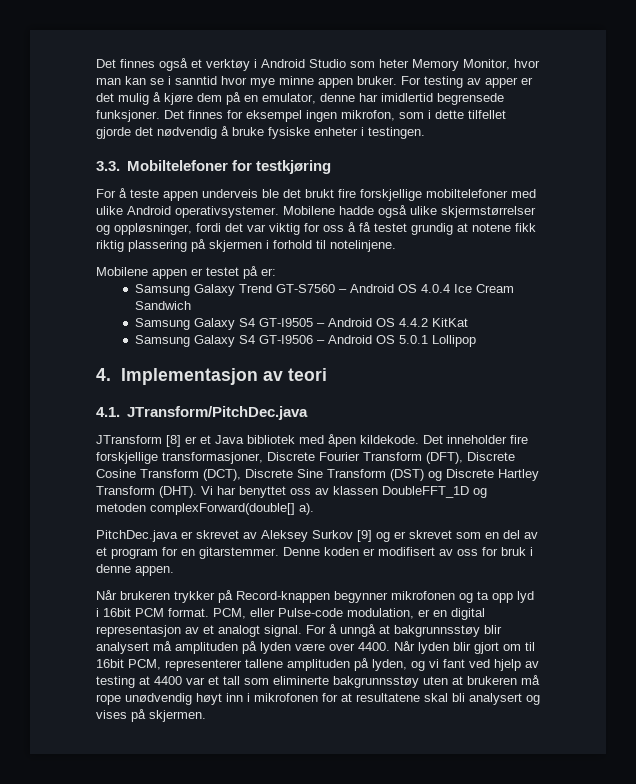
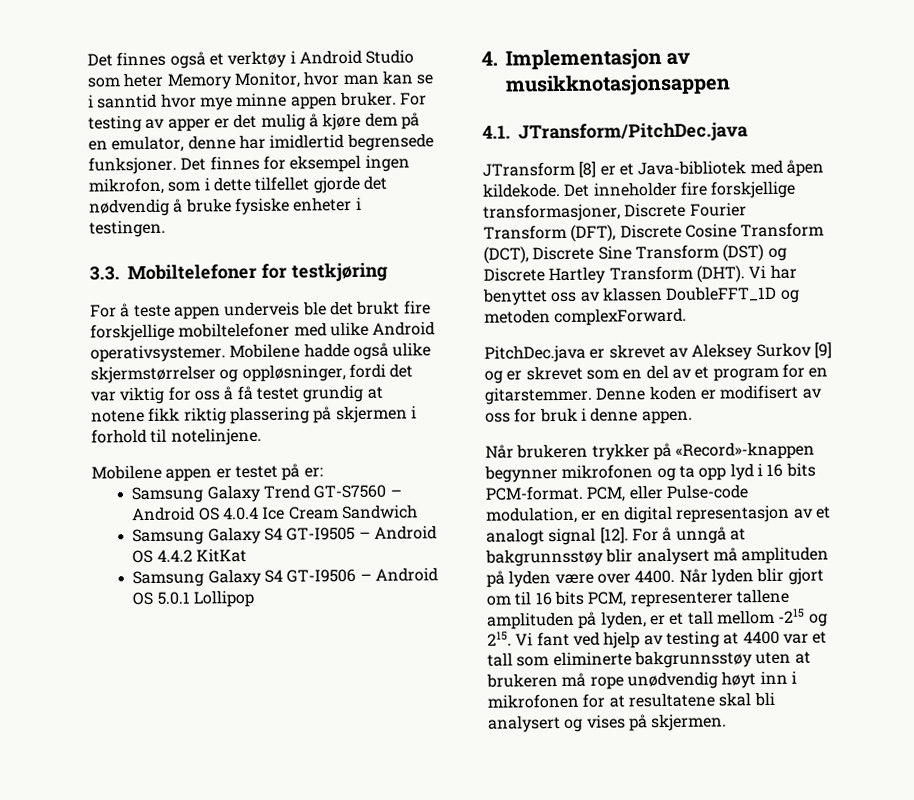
[287,368,327,381] teori -> [505,73,731,97] musikknotasjonsappen
[215,435,295,444] Java bibliotek -> [637,160,747,176] Java-bibliotek
[150,503,314,515] complexForward(double[] a). -> [554,307,688,327] complexForward.
[236,591,330,603] Record-knappen -> [675,441,816,460] «Record»-knappen
[103,608,209,617] 16bit PCM format. -> [766,462,816,478] [485,485,583,501] 16 bits PCM-format.
[264,625,302,637] signal. -> [548,527,629,546] signal [12].
[96,659,124,668] 16bit -> [534,590,584,606] 16 bits
[411,659,439,671] og vi -> [649,608,828,627] [487,631,534,646] er et tall mellom -215 og 215. Vi

